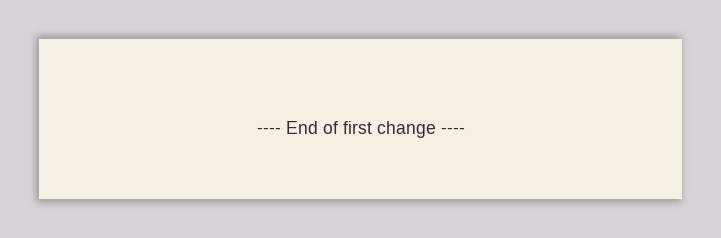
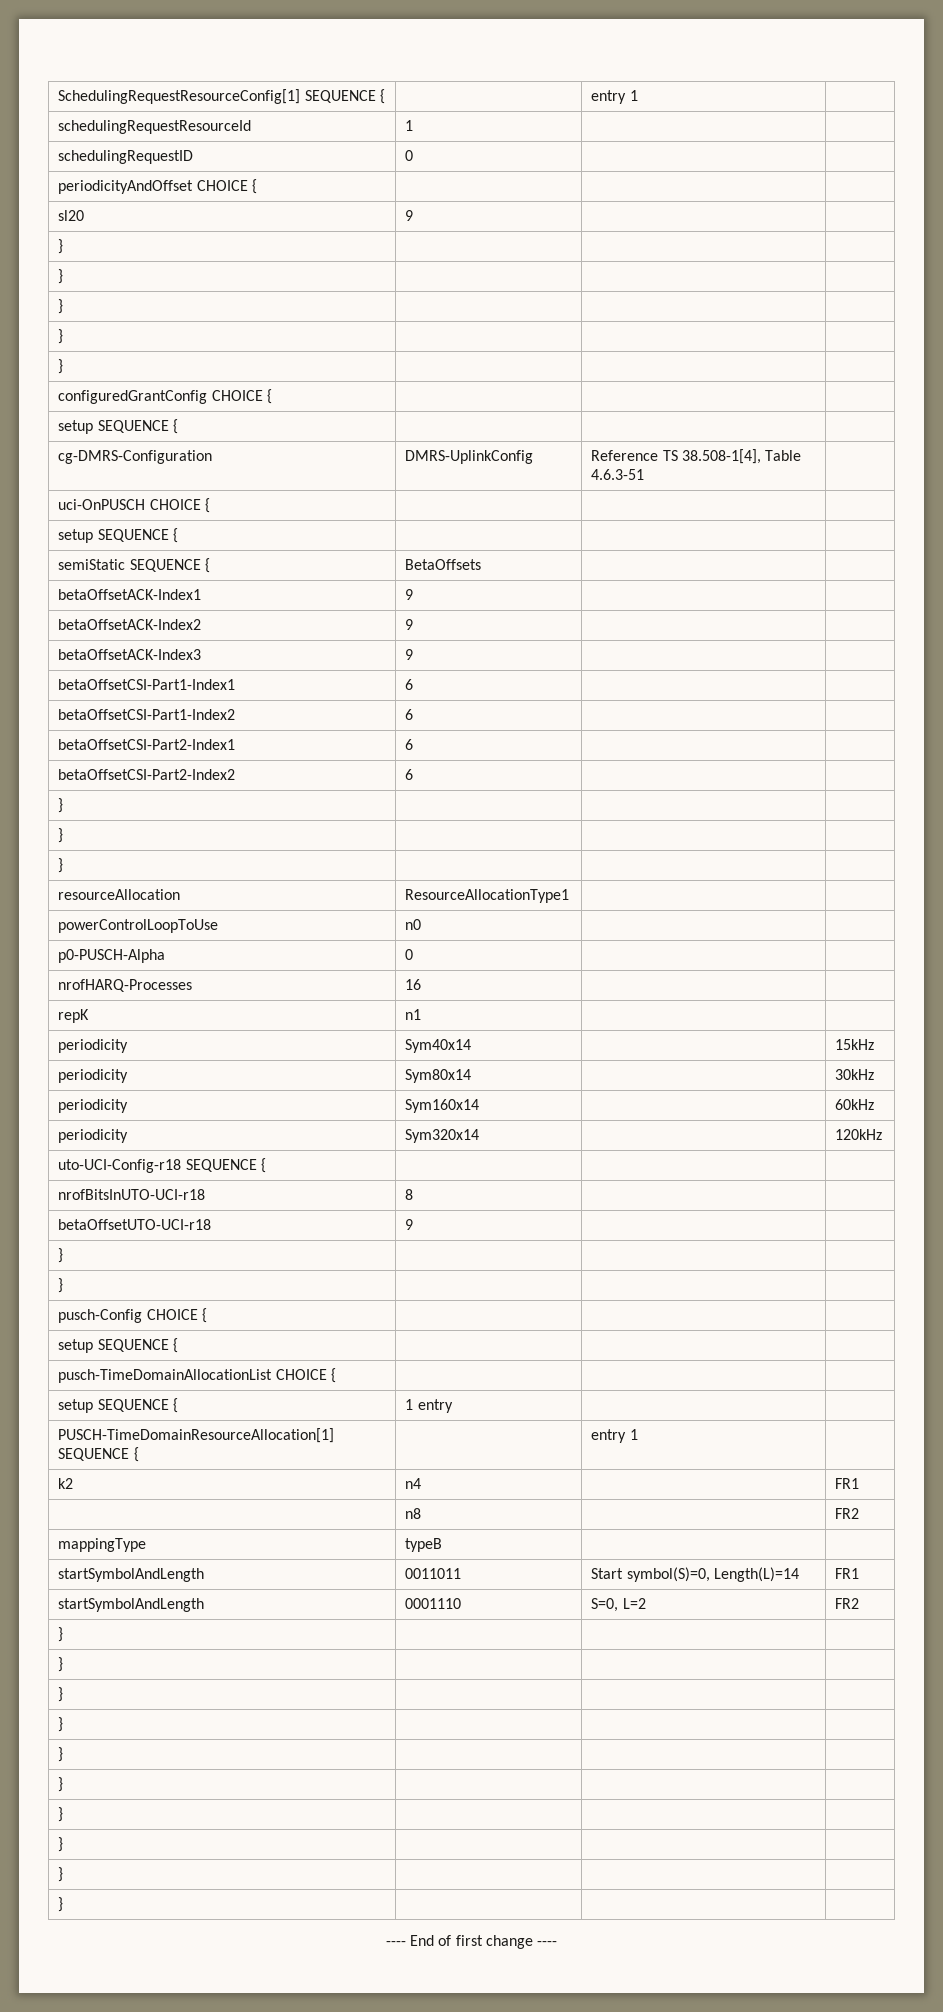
(256, 130) none -> [58,89,386,104] [591,90,638,104] [58,120,252,134] [405,120,414,131] [58,150,194,164] [405,150,414,161] [58,179,258,194] [58,210,85,221] [405,210,414,221] [58,239,64,254] [58,269,64,284] [58,299,64,314] [58,329,64,344] [58,359,64,374] [58,389,273,404] [58,419,179,434] [58,450,213,464] [405,450,534,464] [591,449,802,464] [591,469,645,480] [58,498,211,513] [58,528,179,543] [58,558,211,573] [405,559,482,570] [58,589,202,600] [405,589,414,600] [58,619,202,630] [405,619,414,630] [58,649,202,660] [405,649,414,660] [58,679,236,690] [405,679,414,690] [58,709,236,720] [405,709,414,720] [58,739,236,750] [405,739,414,750] [58,769,236,780] [405,769,414,780] [58,798,64,813] [58,828,64,843] [58,858,64,873] [58,889,181,900] [405,889,570,903] [58,919,219,933] [405,919,422,930] [58,949,166,963] [405,949,414,960] [58,979,193,992] [405,979,422,990] [58,1009,90,1023] [405,1009,422,1020] [58,1039,129,1053] [405,1039,472,1053] [835,1039,875,1050] [58,1069,129,1083] [405,1069,472,1083] [835,1069,875,1080] [58,1099,129,1113] [405,1099,480,1113] [835,1099,875,1110] [58,1129,129,1143] [405,1129,480,1143] [835,1129,883,1140] [58,1158,267,1173] [58,1189,206,1200] [405,1189,414,1200] [58,1219,212,1230] [405,1219,414,1230] [58,1248,64,1263] [58,1278,64,1293] [58,1308,208,1323] [58,1338,179,1353] [58,1368,337,1383] [58,1398,179,1413] [405,1399,453,1413] [58,1428,335,1443] [58,1447,139,1462] [591,1429,638,1443] [58,1478,74,1489] [405,1478,422,1489] [835,1478,860,1489] [405,1508,422,1519] [835,1508,860,1519] [58,1538,147,1552] [405,1538,443,1552] [58,1568,205,1582] [405,1568,462,1579] [591,1567,800,1582] [835,1568,860,1579] [58,1598,205,1612] [405,1598,462,1609] [591,1598,646,1612] [835,1598,860,1609] [58,1627,64,1642] [58,1657,64,1672] [58,1687,64,1702] [58,1717,64,1732] [58,1747,64,1762] [58,1777,64,1792] [58,1807,64,1822] [58,1837,64,1852] [58,1867,64,1882] [58,1897,64,1912] SchedulingRequestResourceConfig[1] SEQUENCE { | | entry 1 | // schedulingRequestResourceId | 1 | | // schedulingRequestID | 0 | | // periodicityAndOffset CHOICE { | | | // sl20 | 9 | | // } | | | // } | | | // } | | | // } | | | // } | | | // configuredGrantConfig CHOICE { | | | // setup SEQUENCE { | | | // cg-DMRS-Configuration | DMRS-UplinkConfig | Reference TS 38.508-1[4], Table 4.6.3-51 | // uci-OnPUSCH CHOICE { | | | // setup SEQUENCE { | | | // semiStatic SEQUENCE { | BetaOffsets | | // betaOffsetACK-Index1 | 9 | | // betaOffsetACK-Index2 | 9 | | // betaOffsetACK-Index3 | 9 | | // betaOffsetCSI-Part1-Index1 | 6 | | // betaOffsetCSI-Part1-Index2 | 6 | | // betaOffsetCSI-Part2-Index1 | 6 | | // betaOffsetCSI-Part2-Index2 | 6 | | // } | | | // } | | | // } | | | // resourceAllocation | ResourceAllocationType1 | | // powerControlLoopToUse | n0 | | // p0-PUSCH-Alpha | 0 | | // nrofHARQ-Processes | 16 | | // repK | n1 | | // periodicity | Sym40x14 | | 15kHz // periodicity | Sym80x14 | | 30kHz // periodicity | Sym160x14 | | 60kHz // periodicity | Sym320x14 | | 120kHz // uto-UCI-Config-r18 SEQUENCE { | | | // nrofBitsInUTO-UCI-r18 | 8 | | // betaOffsetUTO-UCI-r18 | 9 | | // } | | | // } | | | // pusch-Config CHOICE { | | | // setup SEQUENCE { | | | // pusch-TimeDomainAllocationList CHOICE { | | | // setup SEQUENCE { | 1 entry | | // PUSCH-TimeDomainResourceAllocation[1] SEQUENCE { | | entry 1 | // k2 | n4 | | FR1 // | n8 | | FR2 // mappingType | typeB | | // startSymbolAndLength | 0011011 | Start symbol(S)=0, Length(L)=14 | FR1 // startSymbolAndLength | 0001110 | S=0, L=2 | FR2 // } | | | // } | | | // } | | | // } | | | // } | | | // } | | | // } | | | // } | | | // } | | | // } | | | //

